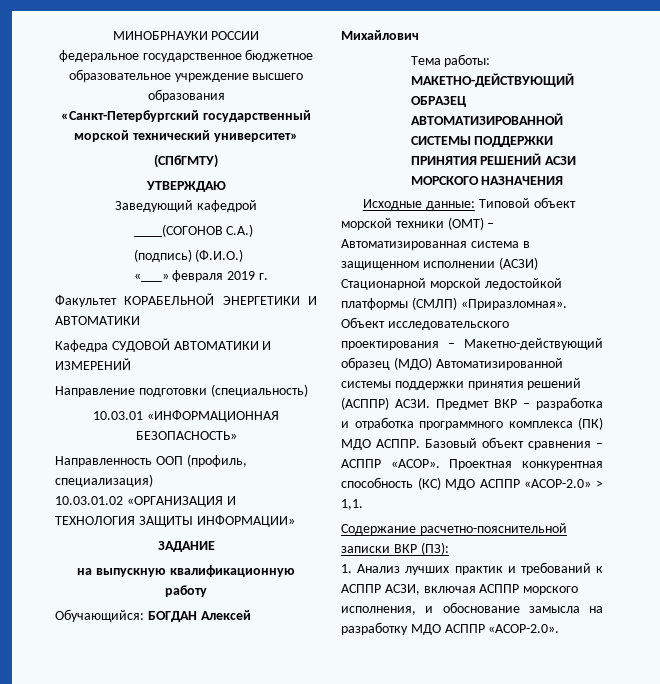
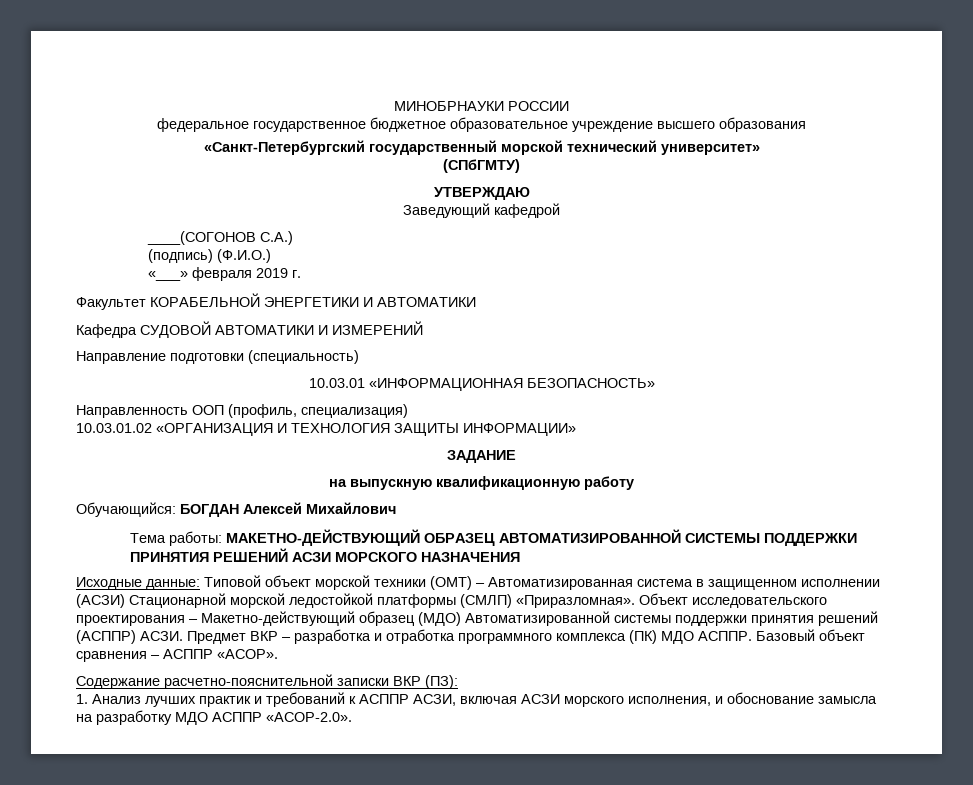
[449,459,603,470] [341,477,603,490] [341,499,363,510] Проектная конкурентная способность (КС) МДО АСППР «АСОР-2.0» > 1,1. -> (278, 654) none
[479,584,520,593] АСППР -> [521,694,560,704] АСЗИ

